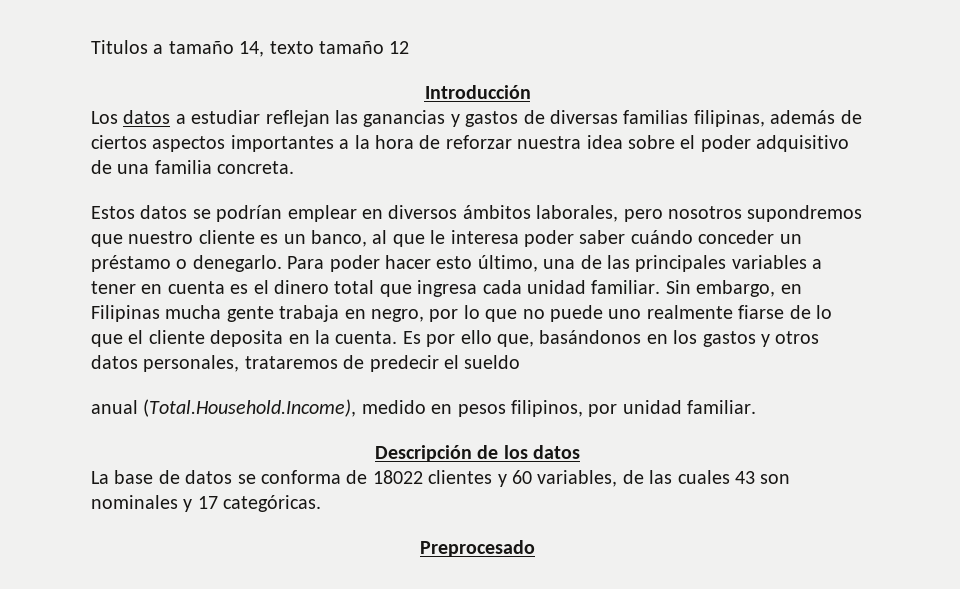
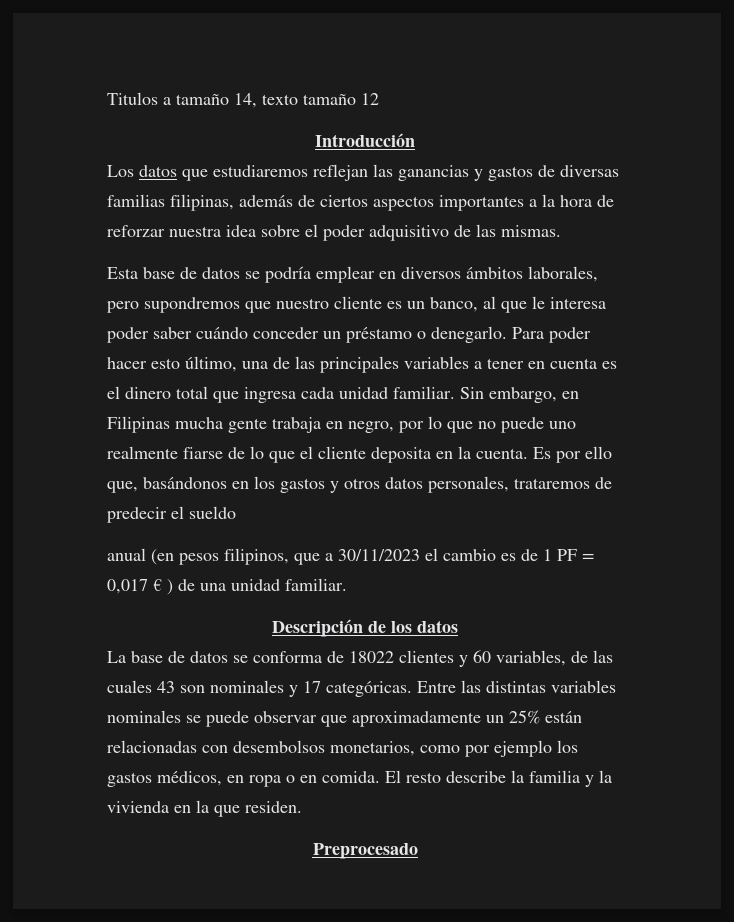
[175,110,261,124] a estudiar -> [182,165,308,181] que estudiaremos
[117,160,295,174] [91,205,283,222] una familia concreta. // Estos datos se podrían -> [476,224,561,237] [107,266,311,283] las mismas. // Esta base de datos se podría
[667,206,742,219] nosotros -> (139, 307) none
[143,399,618,417] (Total.Household.Income), medido en pesos filipinos, por -> [151,548,594,565] [107,579,226,595] (en pesos filipinos, que a 30/11/2023 el cambio es de 1 PF = 0,017 € ) de una
(322, 503) none -> [417,680,616,693] [107,710,582,727] [107,740,578,757] [107,770,612,787] [107,800,302,817] Entre las distintas variables nominales se puede observar que aproximadamente un 25% están relacionadas con desembolsos monetarios, como por ejemplo los gastos médicos, en ropa o en comida. El resto describe la familia y la vivienda en la que residen.

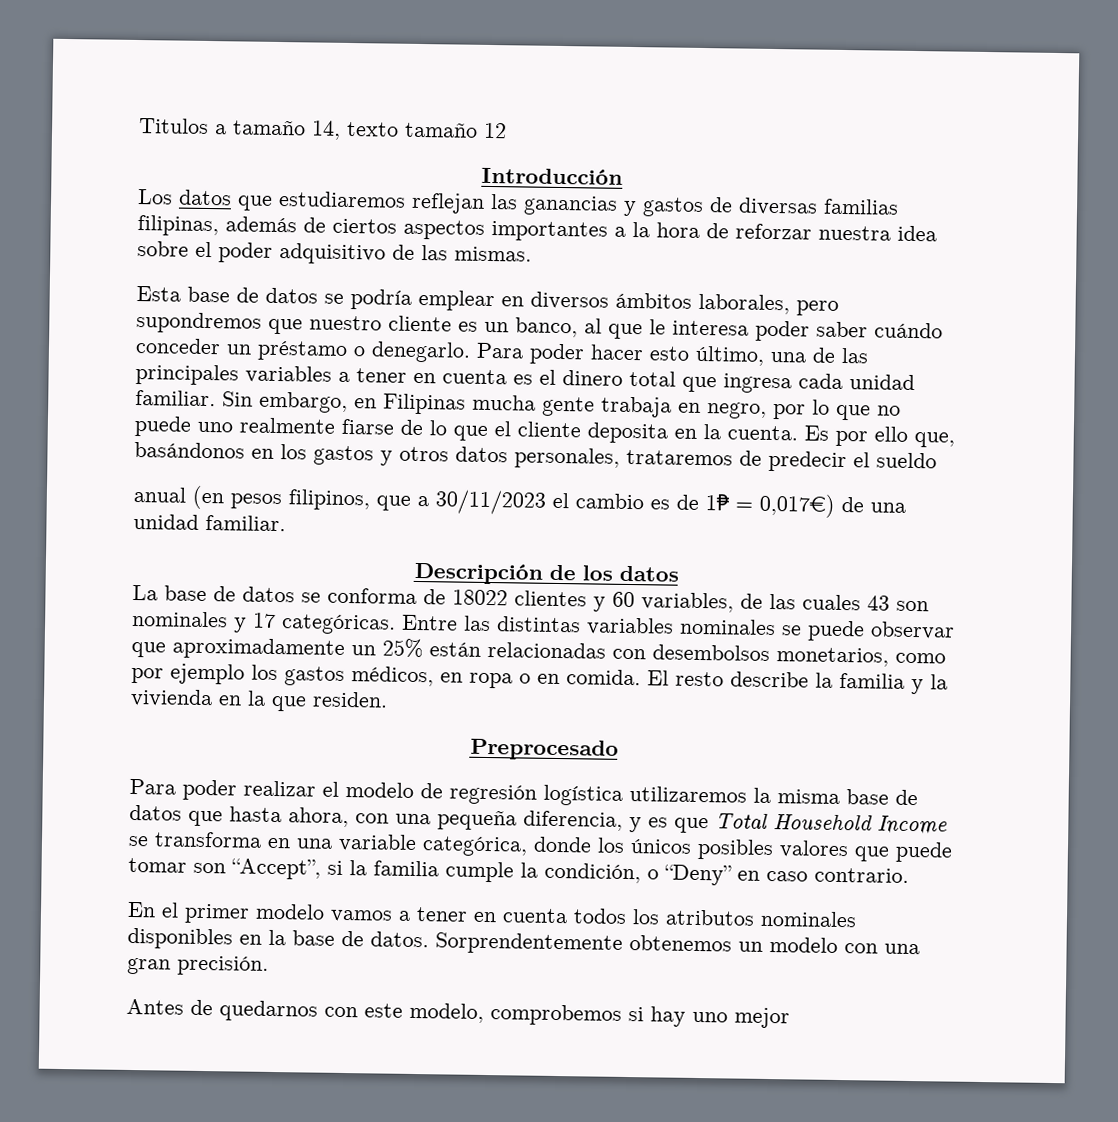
[543,549,594,561] [107,579,173,595] 1 PF = 0,017 € ) -> [705,493,835,518] 1₱ = 0,017€)
(418, 851) none -> [129,778,918,806] [129,804,948,835] [128,831,953,863] [128,857,909,886] [127,901,857,928] [127,927,920,955] [127,955,269,976] [126,998,790,1029] // Para poder realizar el modelo de regresión logística utilizaremos la misma base de datos que hasta ahora, con una pequeña diferencia, y es que Total Household Income se transforma en una variable categórica, donde los únicos posibles valores que puede tomar son “Accept”, si la familia cumple la condición, o “Deny” en caso contrario. // En el primer modelo vamos a tener en cuenta todos los atributos nominales disponibles en la base de datos. Sorprendentemente obtenemos un modelo con una gran precisión. // Antes de quedarnos con este modelo, comprobemos si hay uno mejor

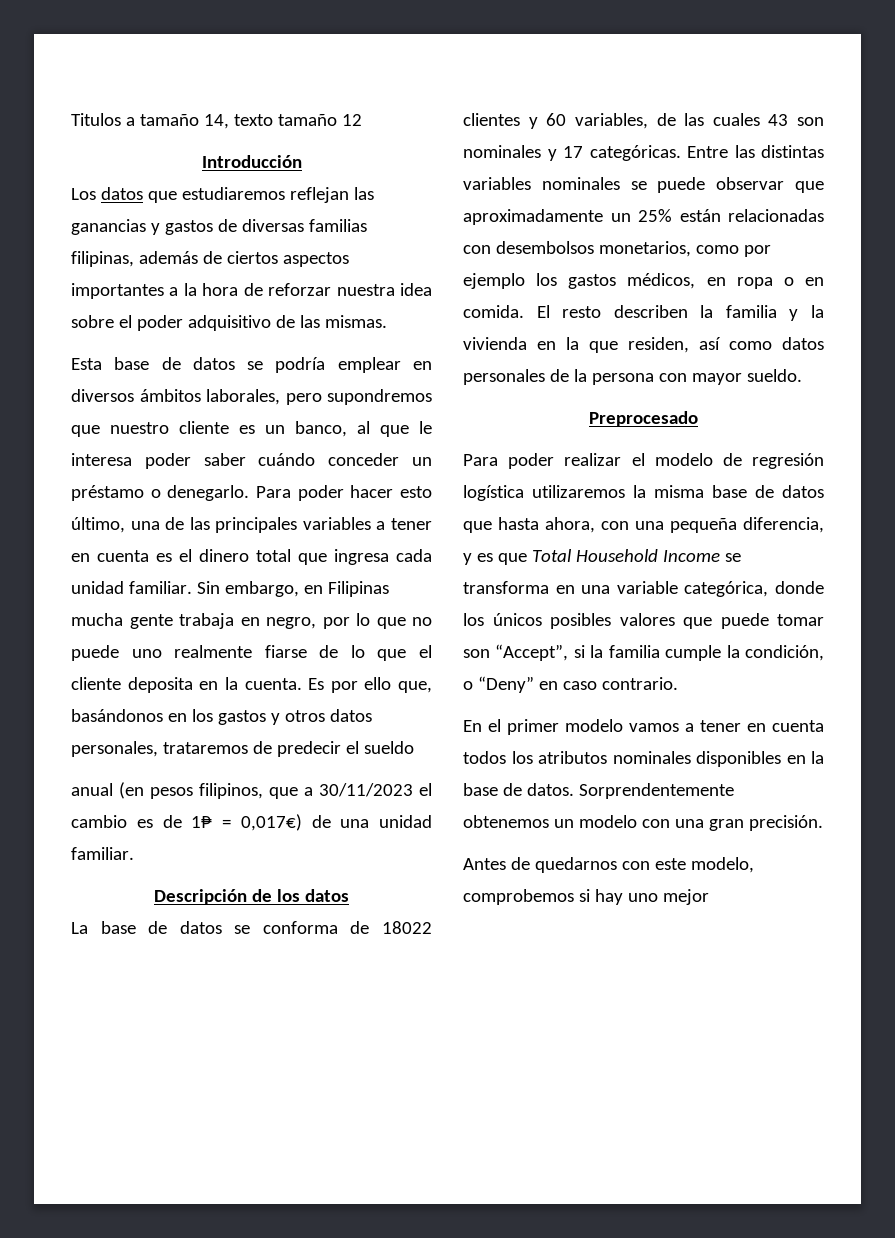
[730,671,809,688] describe -> [613,305,688,318] describen
[312,691,388,708] residen. -> [628,337,824,353] [463,369,802,385] residen, así como datos personales de la persona con mayor sueldo.

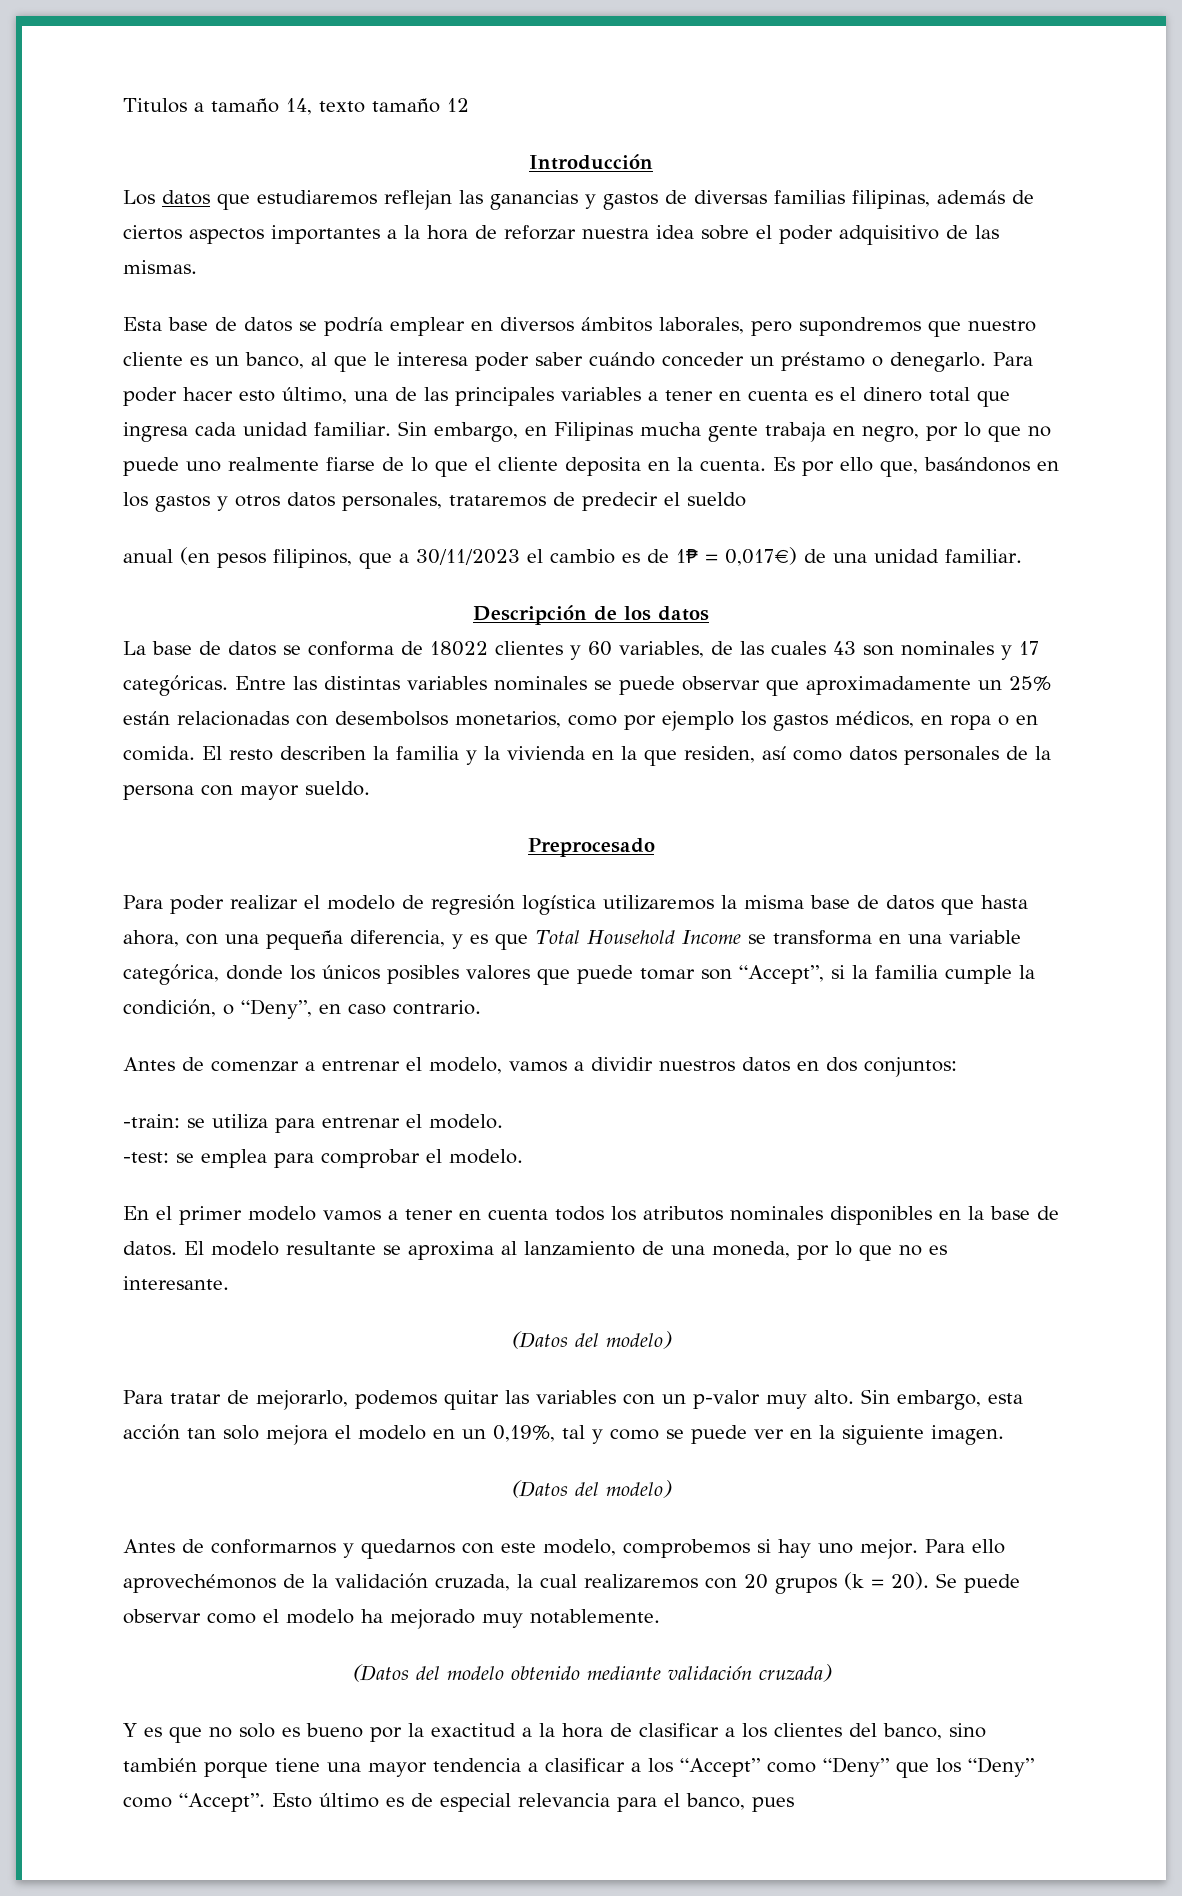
[477,676,534,693] “Deny” -> [241,999,312,1019] “Deny”,
(678, 683) none -> [123,1057,957,1077] [123,1114,503,1133] [123,1149,523,1168] // Antes de comenzar a entrenar el modelo, vamos a dividir nuestros datos en dos conjuntos: // -train: se utiliza para entrenar el modelo. // -test: se emplea para comprobar el modelo.
[578,783,734,799] [463,815,823,831] [463,857,530,870] Sorprendentemente obtenemos un modelo con una gran precisión. // Antes de -> [184,1241,947,1261] [123,1276,229,1290] [511,1331,672,1349] [123,1389,1023,1410] [123,1424,1004,1445] [511,1480,672,1498] [123,1539,354,1558] El modelo resultante se aproxima al lanzamiento de una moneda, por lo que no es interesante. // (Datos del modelo) // Para tratar de mejorarlo, podemos quitar las variables con un p-valor muy alto. Sin embargo, esta acción tan solo mejora el modelo en un 0,19%, tal y como se puede ver en la siguiente imagen. // (Datos del modelo) // Antes de conformarnos y
[662,889,709,905] mejor -> [860,1539,1005,1559] [123,1572,1020,1594] [123,1609,660,1629] [351,1664,832,1682] [123,1723,986,1743] [123,1757,1034,1778] [123,1793,794,1812] mejor. Para ello aprovechémonos de la validación cruzada, la cual realizaremos con 20 grupos (k = 20). Se puede observar como el modelo ha mejorado muy notablemente. // (Datos del modelo obtenido mediante validación cruzada) // Y es que no solo es bueno por la exactitud a la hora de clasificar a los clientes del banco, sino también porque tiene una mayor tendencia a clasificar a los “Accept” como “Deny” que los “Deny” como “Accept”. Esto último es de especial relevancia para el banco, pues

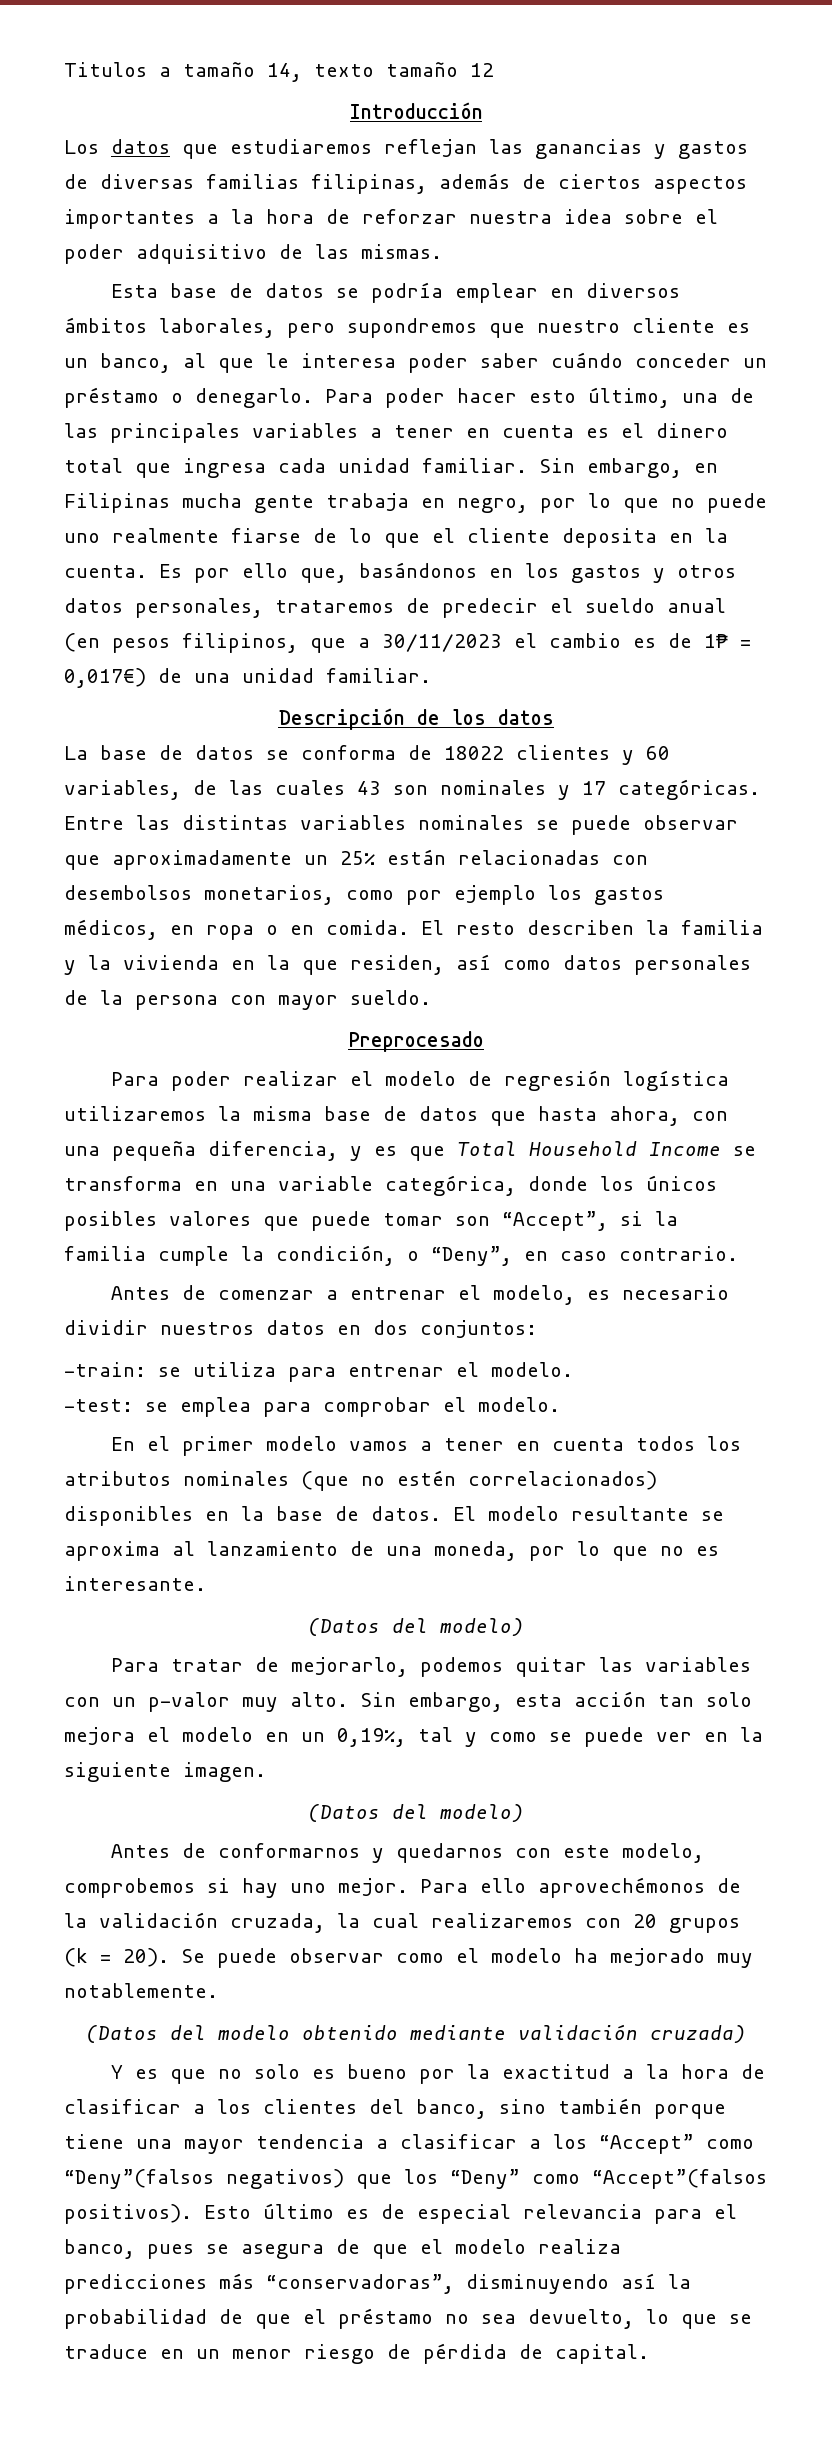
(746, 499) // -> (655, 605) none
[509,1061,584,1072] vamos a -> [587,1285,730,1300] es necesario
(823, 1213) none -> [301,1470,657,1491] (que no estén correlacionados)
[823,1757,889,1777] “Deny” -> [64,2169,344,2189] “Deny”(falsos negativos)
[179,1793,265,1812] “Accept”. -> [592,2169,767,2189] [64,2204,192,2224] “Accept”(falsos positivos).
(794, 1804) none -> [206,2239,621,2259] [64,2273,691,2294] [64,2308,752,2329] [64,2343,649,2364] se asegura de que el modelo realiza predicciones más “conservadoras”, disminuyendo así la probabilidad de que el préstamo no sea devuelto, lo que se traduce en un menor riesgo de pérdida de capital.

